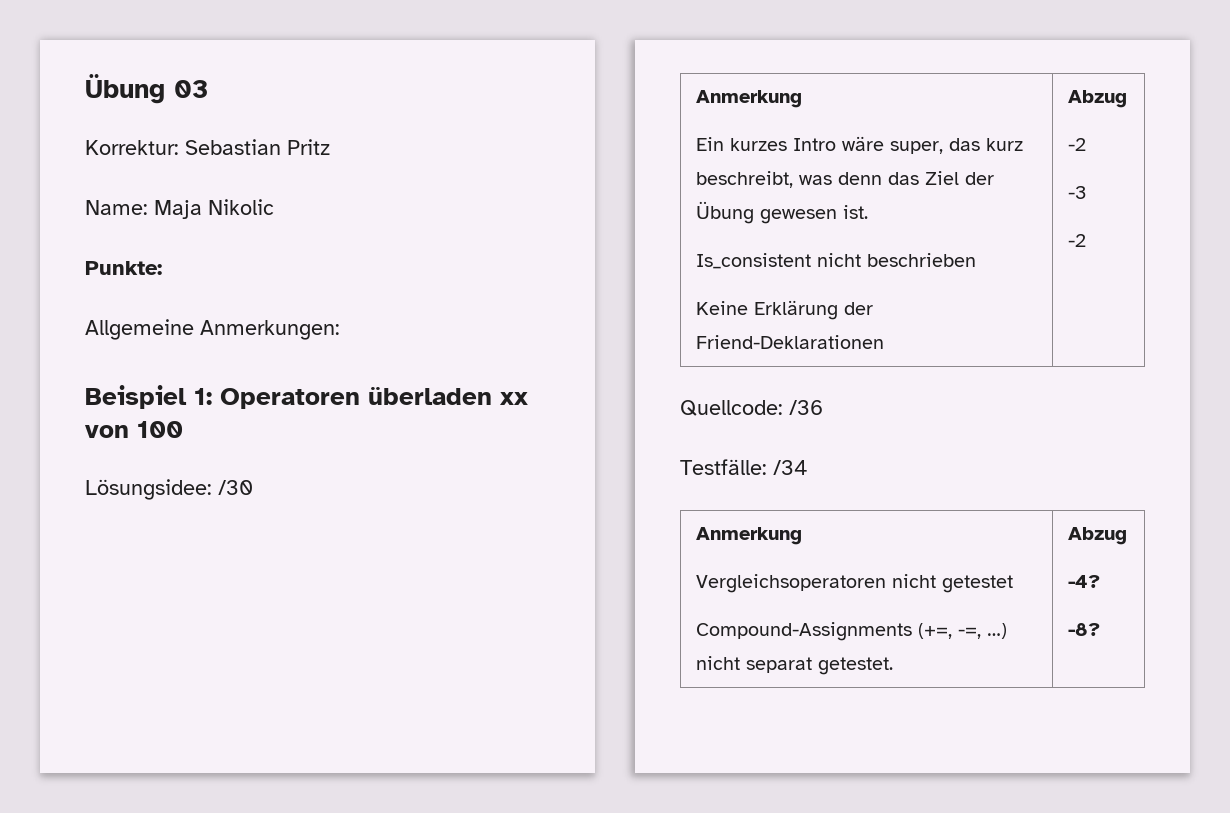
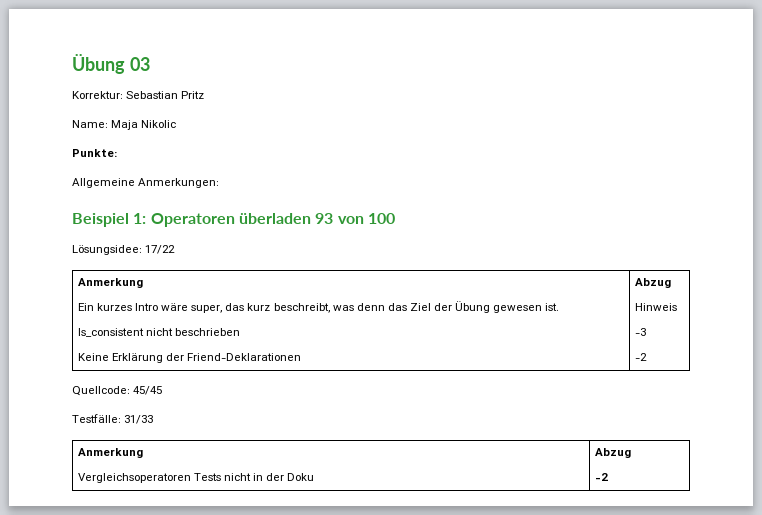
[500,392,528,405] xx -> [315,213,334,224] 93
[218,480,253,495] /30 -> [145,245,176,254] 17/22
[1067,138,1086,151] -2 -> [634,303,677,311] Hinweis
[789,400,823,415] /36 -> [133,386,163,395] 45/45
[773,460,808,475] /34 -> [124,415,154,424] 31/33
[891,574,1013,593] [695,622,1007,641] [695,656,893,675] [1067,527,1127,545] [1067,575,1100,588] [1067,623,1100,636] nicht getestet // Compound-Assignments (+=, -=, …) nicht separat getestet. | Abzug // -4? // -8? -> [193,473,315,481] [594,448,631,458] [594,473,608,481] Tests nicht in der Doku | Abzug // -2

